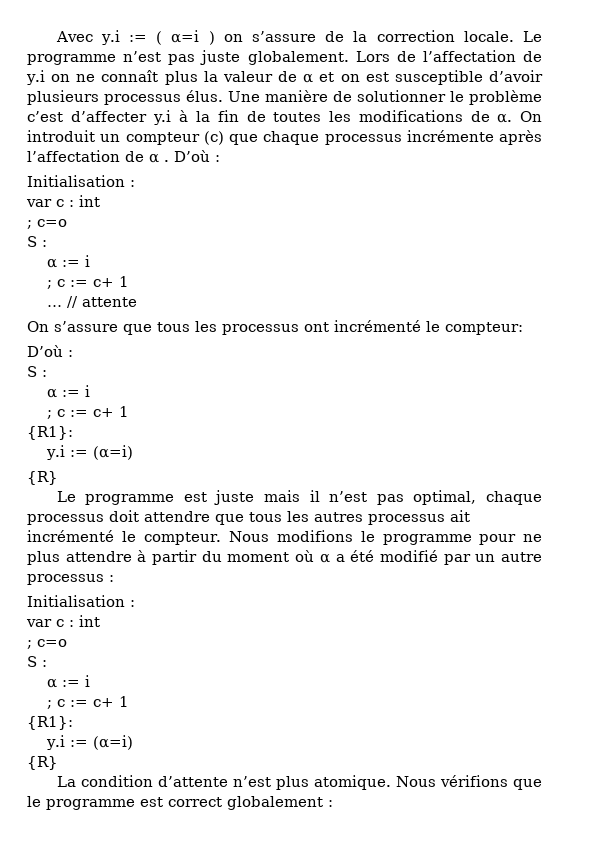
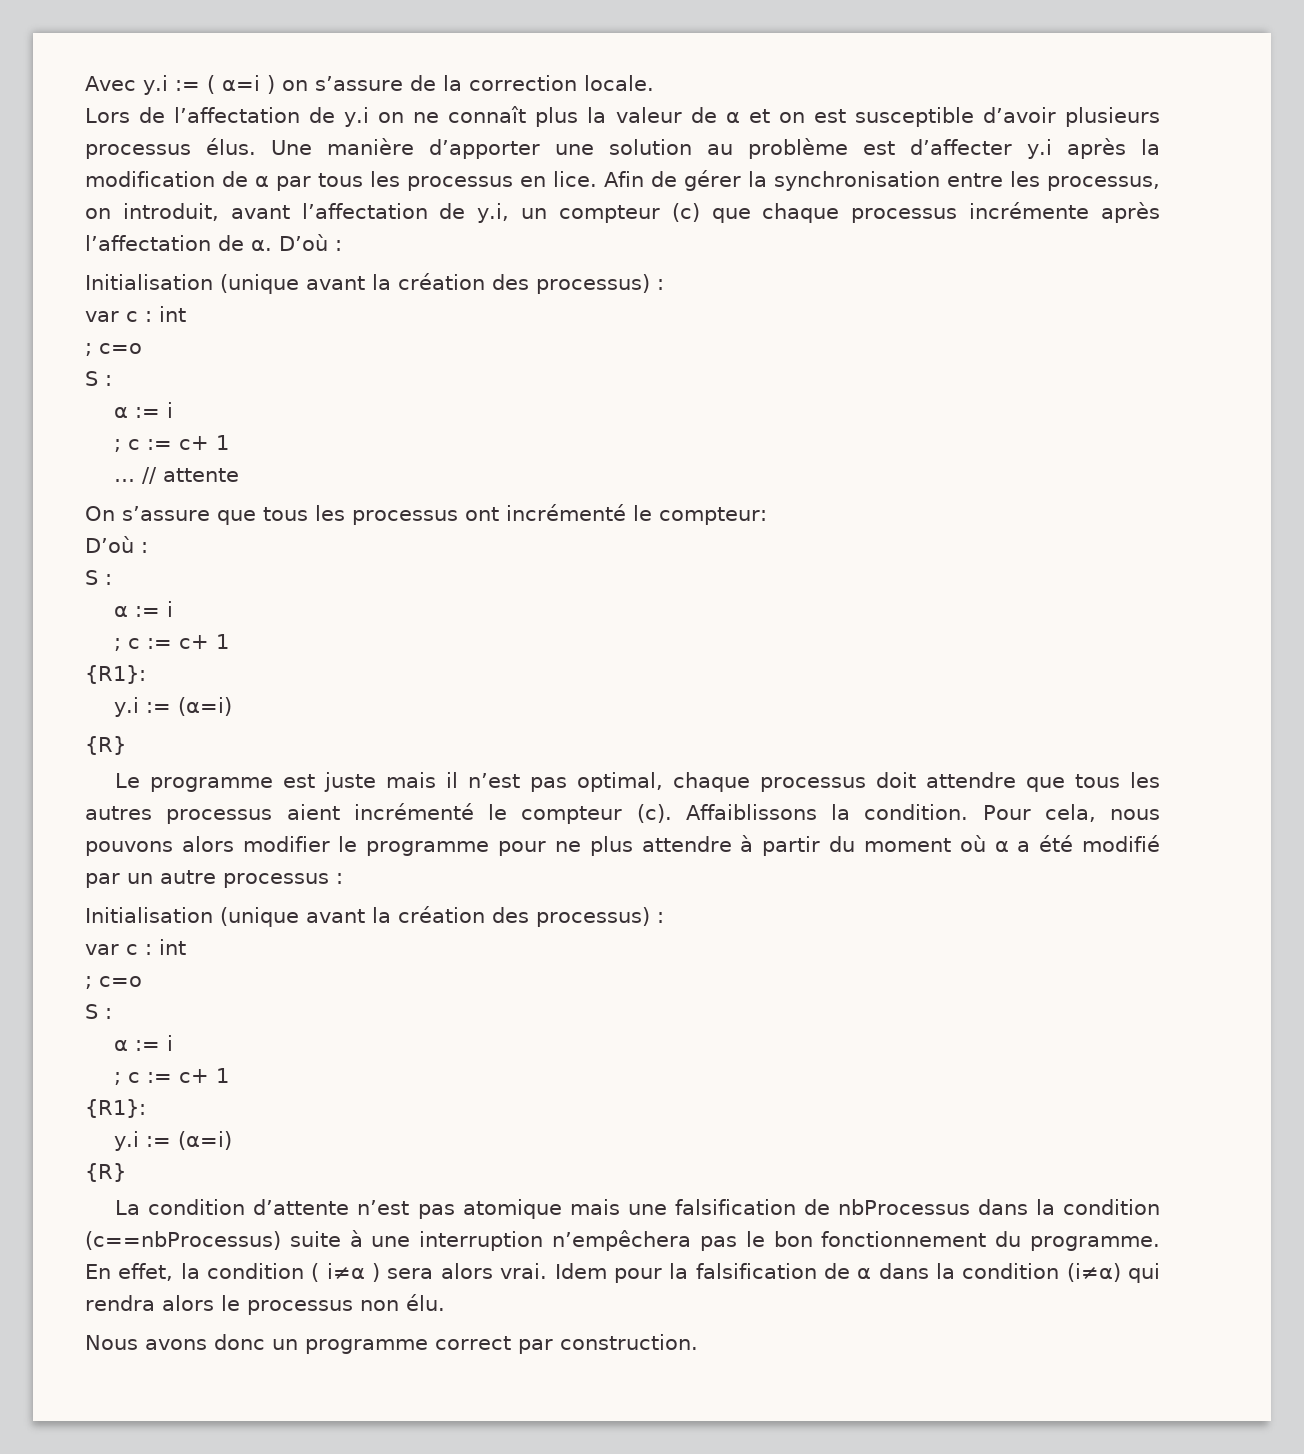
[523,31,542,42] [27,50,349,65] Le programme n’est pas juste globalement. -> (654, 83) //
[333,90,542,105] [27,110,542,125] [27,130,95,142] de solutionner le problème c’est d’affecter y.i à la fin de toutes les modifications de α. On introduit -> [429,138,1160,159] [85,170,1160,191] [85,203,510,223] d’apporter une solution au problème est d’affecter y.i après la modification de α par tous les processus en lice. Afin de gérer la synchronisation entre les processus, on introduit, avant l’affectation de y.i,
[149,154,169,163] α . -> [251,240,272,251] α.
(125, 181) none -> [220,273,650,294] (unique avant la création des processus)
[450,510,470,522] [27,530,353,545] ait incrémenté le compteur. Nous modifions -> [286,803,1160,824] [85,836,330,856] aient incrémenté le compteur (c). Affaiblissons la condition. Pour cela, nous pouvons alors modifier
(125, 601) none -> [220,906,650,927] (unique avant la création des processus)
[275,775,542,790] [27,796,333,810] plus atomique. Nous vérifions que le programme est correct globalement : -> [417,1199,1160,1219] [85,1230,1161,1251] [85,1263,1161,1283] [85,1294,445,1315] [85,1334,698,1354] pas atomique mais une falsification de nbProcessus dans la condition (c==nbProcessus) suite à une interruption n’empêchera pas le bon fonctionnement du programme. En effet, la condition ( i≠α ) sera alors vrai. Idem pour la falsification de α dans la condition (i≠α) qui rendra alors le processus non élu. // Nous avons donc un programme correct par construction.

